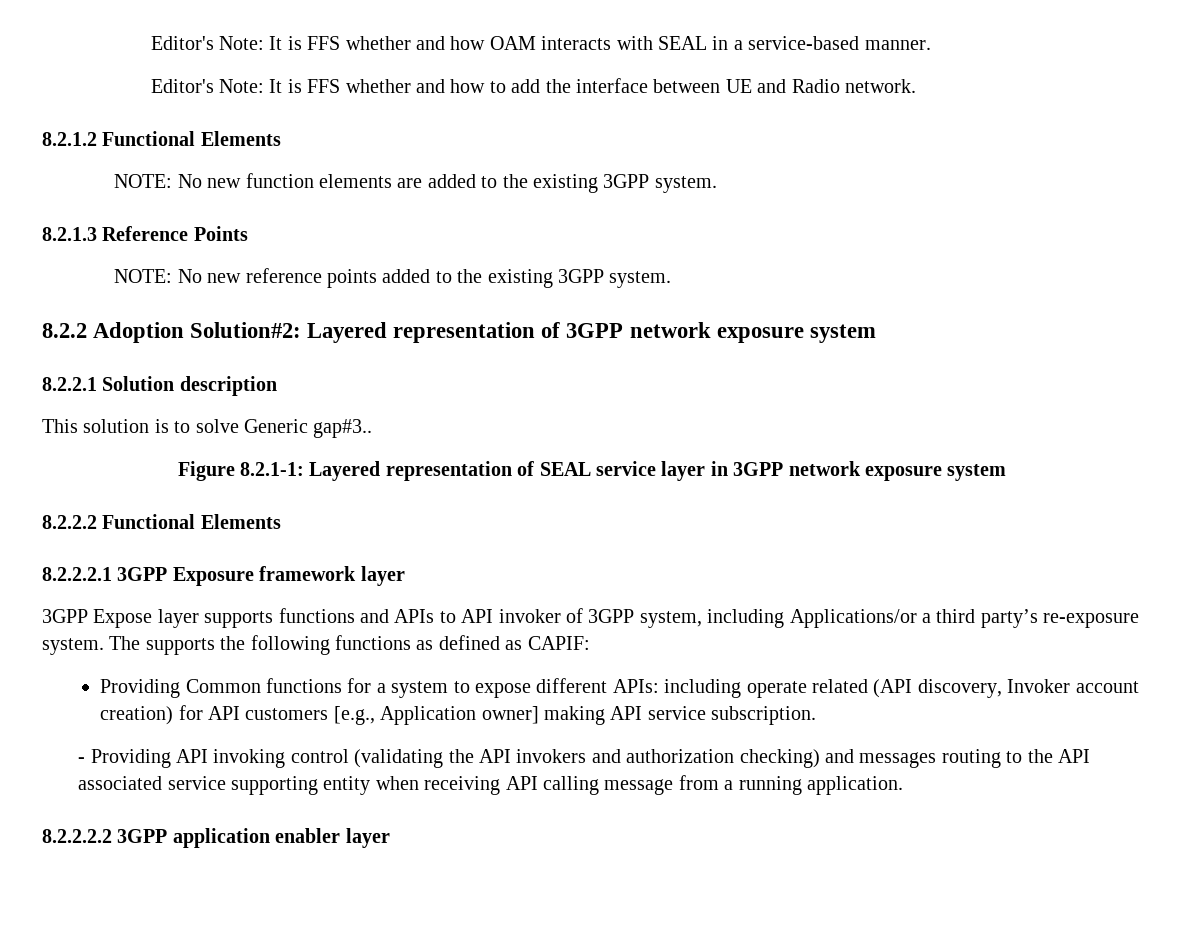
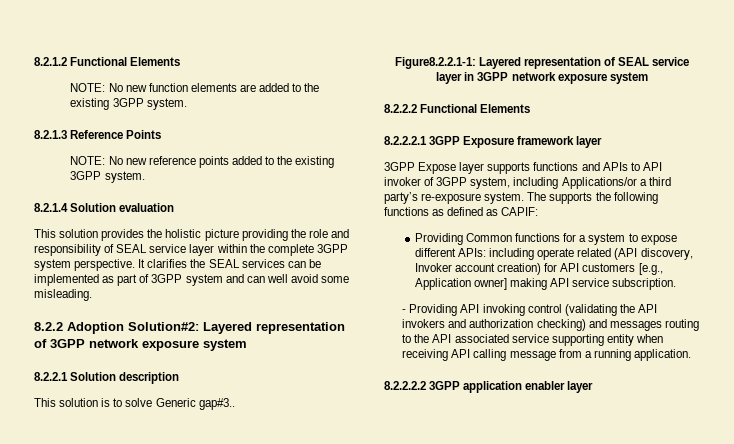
[150,36,931,50] [150,78,916,93] Editor's Note: It is FFS whether and how OAM interacts with SEAL in a service-based manner. // Editor's Note: It is FFS whether and how to add the interface between UE and Radio network. // -> (34, 61) none
(672, 279) none -> [34,203,175,212] [34,229,349,241] [34,244,348,256] [34,259,321,271] [34,274,350,286] [34,289,92,301] // 8.2.1.4 Solution evaluation // This solution provides the holistic picture providing the role and responsibility of SEAL service layer within the complete 3GPP system perspective. It clarifies the SEAL services can be implemented as part of 3GPP system and can well avoid some misleading.
[177,461,304,481] Figure 8.2.1-1: -> [394,57,476,69] Figure8.2.2.1-1:

